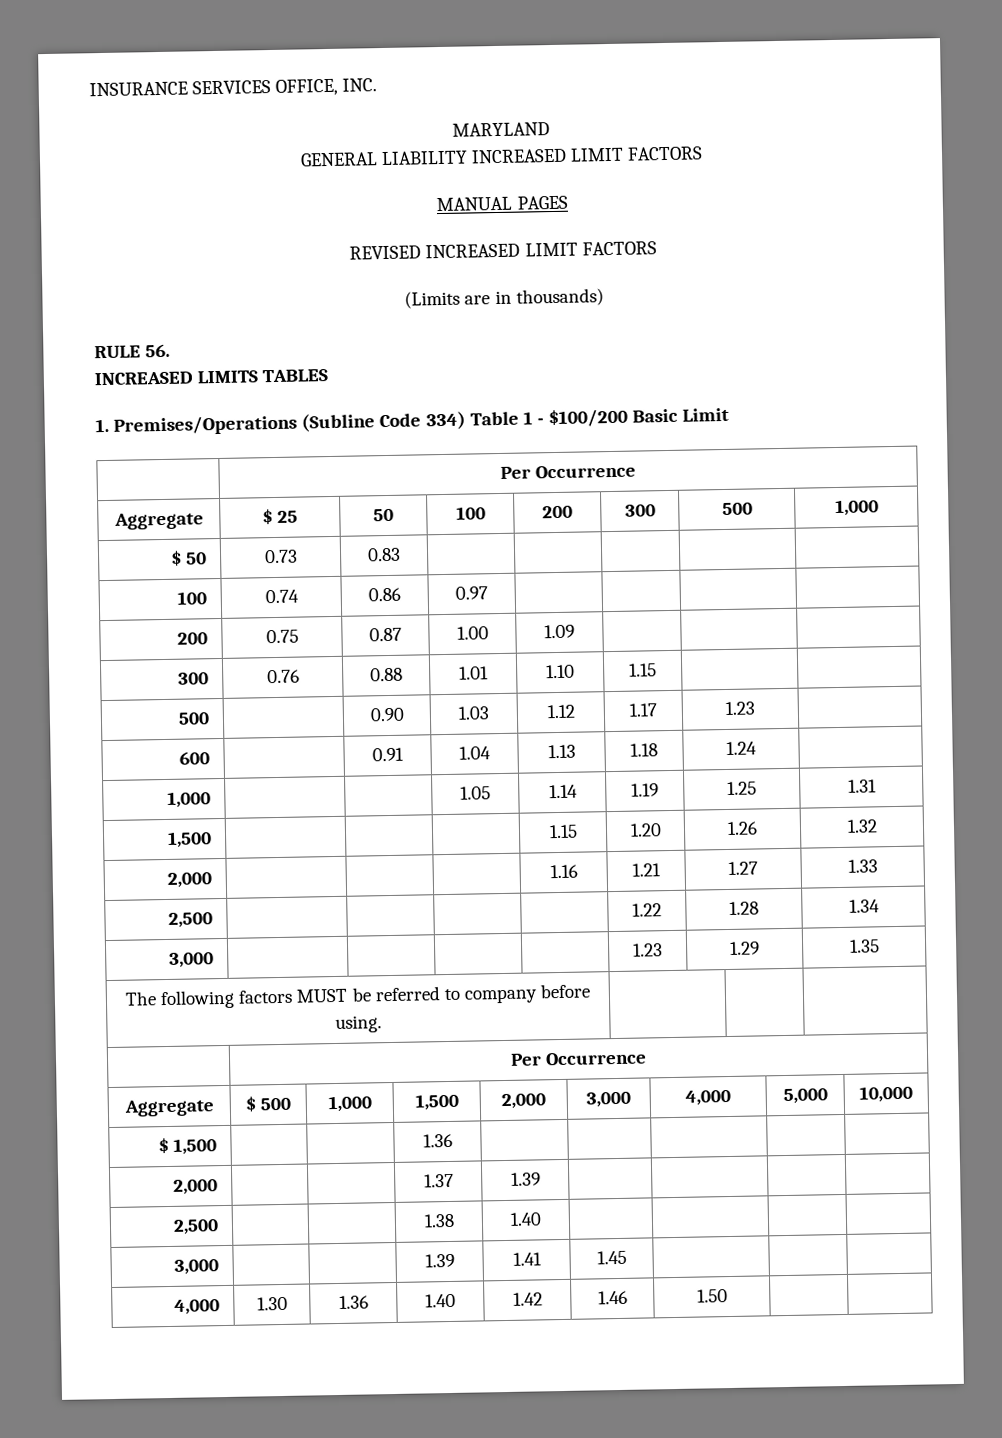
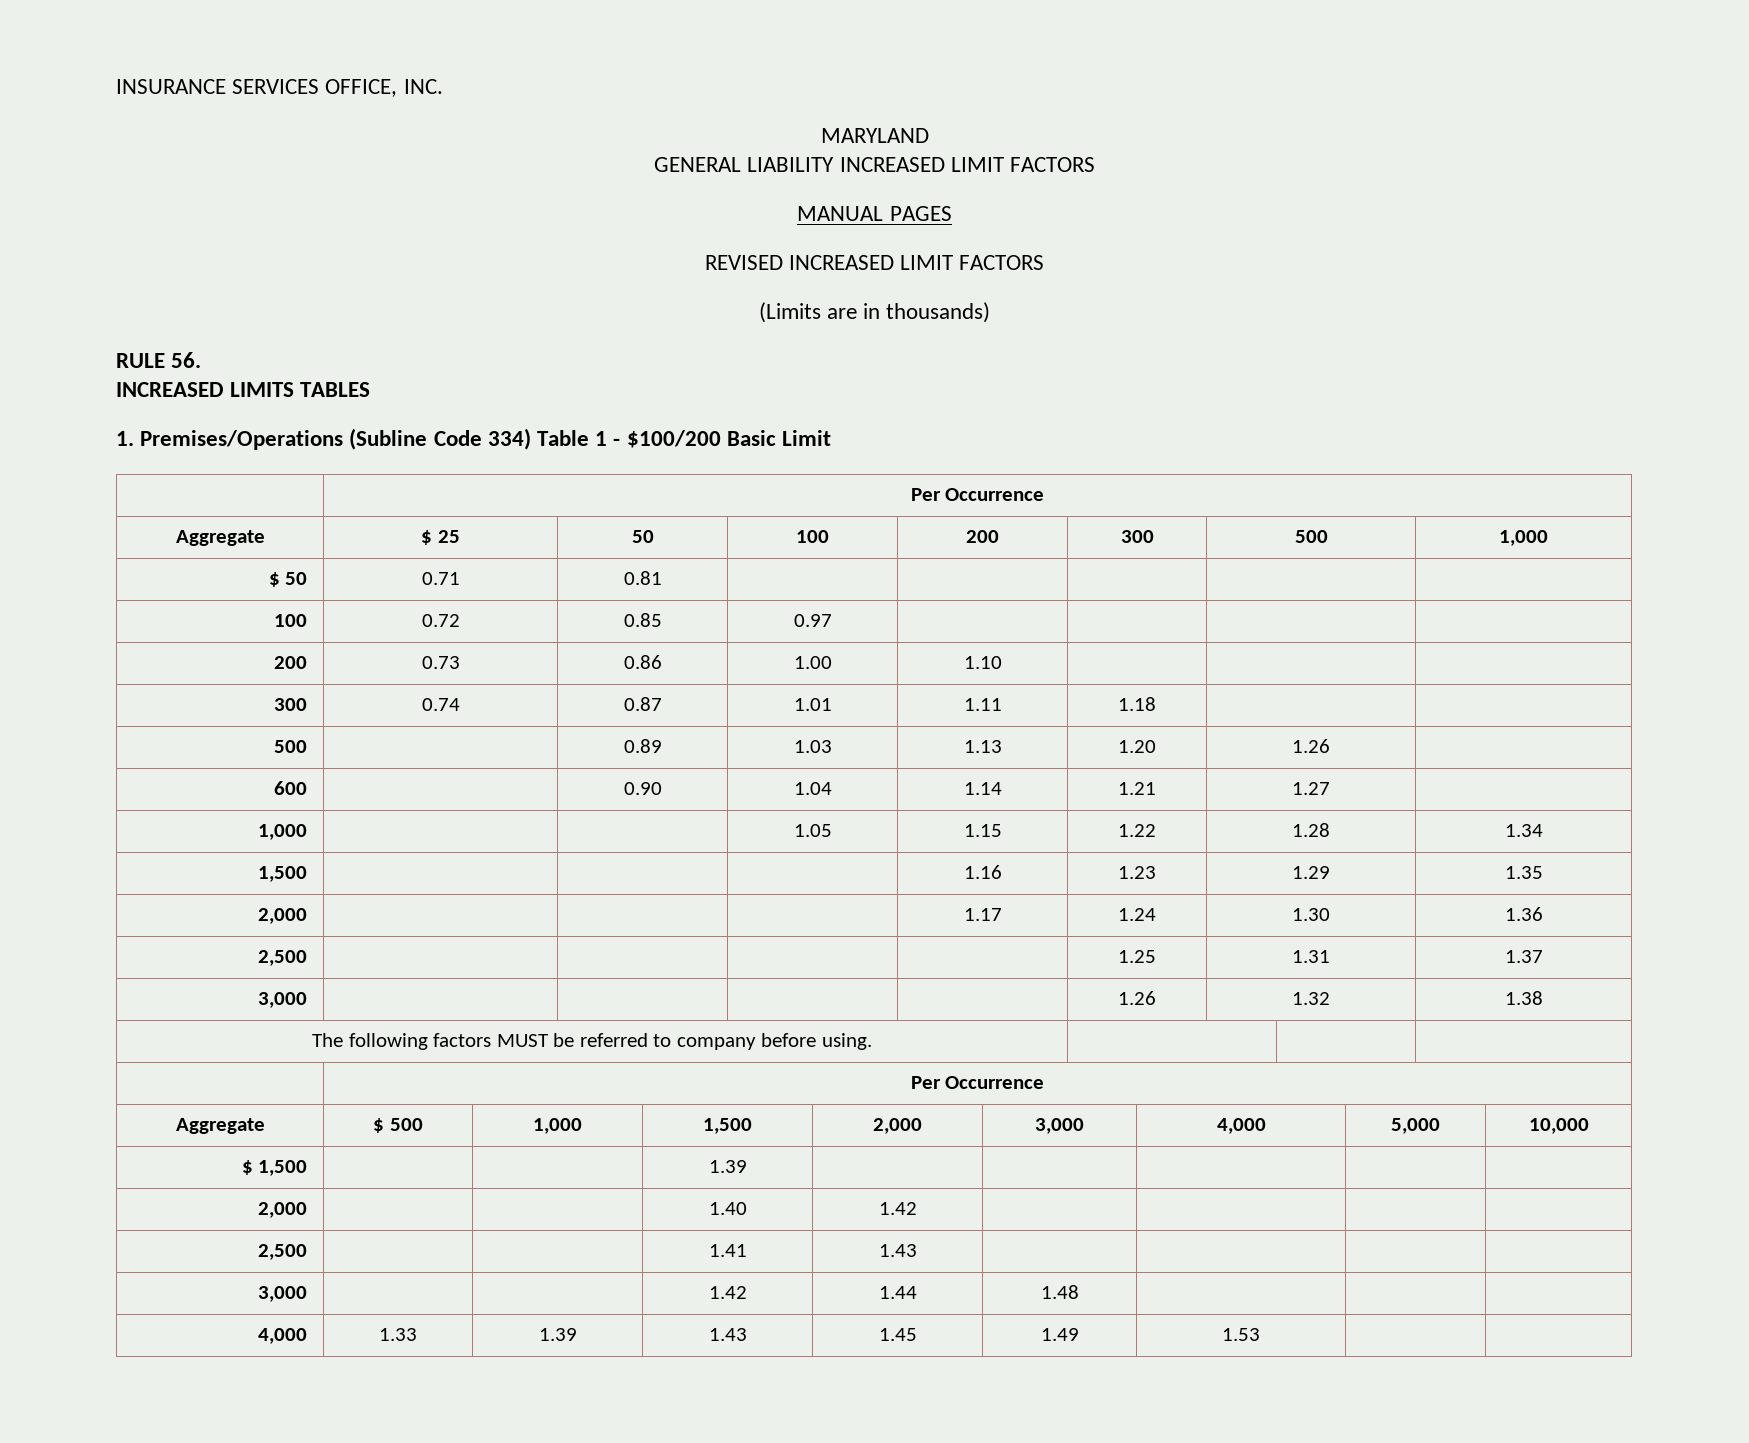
[263,549,298,564] [367,547,401,562] [177,591,208,605] [264,589,299,604] [368,587,401,602] 0.73 | 0.83 | | | | | // 100 | 0.74 | 0.86 -> [421,572,460,585] [623,571,662,585] [274,614,308,627] [421,614,460,627] [623,613,662,627] 0.71 | 0.81 | | | | | // 100 | 0.72 | 0.85
[265,629,299,644] [369,627,402,642] 0.75 | 0.87 -> [421,656,460,669] [623,655,662,669] 0.73 | 0.86
[544,624,575,639] [178,672,210,685] [266,669,300,684] [370,667,403,682] 1.09 | | | // 300 | 0.76 | 0.88 -> [963,656,1002,669] [274,698,308,711] [421,698,460,711] [623,697,662,711] 1.10 | | | // 300 | 0.74 | 0.87
[546,664,575,679] [629,663,657,677] 1.10 | 1.15 -> [963,698,1002,711] [1118,697,1156,711] 1.11 | 1.18
[369,707,405,722] 0.90 -> [623,739,662,753] 0.89
[546,704,575,719] [629,703,657,717] [725,701,755,715] 1.12 | 1.17 | 1.23 -> [963,740,1002,753] [1118,740,1156,753] [1292,739,1330,753] 1.13 | 1.20 | 1.26
[372,747,404,762] 0.91 -> [623,782,662,795] 0.90
[547,744,576,759] [630,743,658,757] [726,741,757,755] 1.13 | 1.18 | 1.24 -> [963,782,1002,795] [1118,782,1156,795] [1292,782,1330,795] 1.14 | 1.21 | 1.27
[548,784,578,799] [631,783,659,797] [727,781,757,795] [847,779,877,793] [167,831,213,848] [548,824,578,839] [629,823,662,837] [727,821,758,835] [846,819,878,833] [167,872,213,888] [549,864,578,879] [632,863,661,877] [728,861,758,875] [847,859,878,873] [168,912,214,928] [632,903,662,917] [729,901,759,915] [848,899,880,913] [169,952,215,968] [633,943,663,957] [730,941,760,955] [848,939,880,953] 1.14 | 1.19 | 1.25 | 1.31 // 1,500 | | | | 1.15 | 1.20 | 1.26 | 1.32 // 2,000 | | | | 1.16 | 1.21 | 1.27 | 1.33 // 2,500 | | | | | 1.22 | 1.28 | 1.34 // 3,000 | | | | | 1.23 | 1.29 | 1.35 -> [963,824,1002,837] [1118,824,1156,837] [1292,823,1330,837] [1504,824,1543,837] [258,866,308,882] [963,865,1002,879] [1118,866,1156,879] [1292,866,1330,879] [1504,866,1543,879] [258,908,308,924] [963,908,1002,921] [1118,908,1156,921] [1292,908,1330,921] [1504,907,1543,921] [258,950,308,966] [1118,950,1156,963] [1292,950,1330,963] [1504,950,1543,963] [258,992,308,1008] [1118,991,1156,1005] [1292,992,1330,1005] [1504,991,1543,1005] 1.15 | 1.22 | 1.28 | 1.34 // 1,500 | | | | 1.16 | 1.23 | 1.29 | 1.35 // 2,000 | | | | 1.17 | 1.24 | 1.30 | 1.36 // 2,500 | | | | | 1.25 | 1.31 | 1.37 // 3,000 | | | | | 1.26 | 1.32 | 1.38
[422,1133,453,1148] [173,1179,219,1195] [423,1173,454,1188] [510,1172,541,1186] [173,1219,220,1235] [423,1213,455,1228] [510,1212,542,1226] [174,1259,220,1275] [424,1253,455,1268] [512,1252,542,1266] [596,1250,627,1265] [174,1299,221,1315] [256,1296,288,1311] [338,1295,369,1309] [425,1293,456,1308] [512,1292,543,1306] [597,1290,628,1305] [696,1289,728,1303] 1.36 | | | | | // 2,000 | | | 1.37 | 1.39 | | | | // 2,500 | | | 1.38 | 1.40 | | | | // 3,000 | | | 1.39 | 1.41 | 1.45 | | | // 4,000 | 1.30 | 1.36 | 1.40 | 1.42 | 1.46 | 1.50 -> [708,1160,747,1173] [258,1202,308,1218] [708,1202,747,1215] [878,1202,917,1215] [258,1244,308,1260] [708,1244,747,1257] [878,1244,917,1257] [258,1286,308,1302] [708,1286,747,1299] [878,1286,917,1299] [1040,1285,1079,1299] [258,1328,308,1344] [379,1328,417,1341] [538,1328,577,1341] [708,1328,747,1341] [878,1328,917,1341] [1040,1328,1079,1341] [1222,1328,1260,1341] 1.39 | | | | | // 2,000 | | | 1.40 | 1.42 | | | | // 2,500 | | | 1.41 | 1.43 | | | | // 3,000 | | | 1.42 | 1.44 | 1.48 | | | // 4,000 | 1.33 | 1.39 | 1.43 | 1.45 | 1.49 | 1.53

